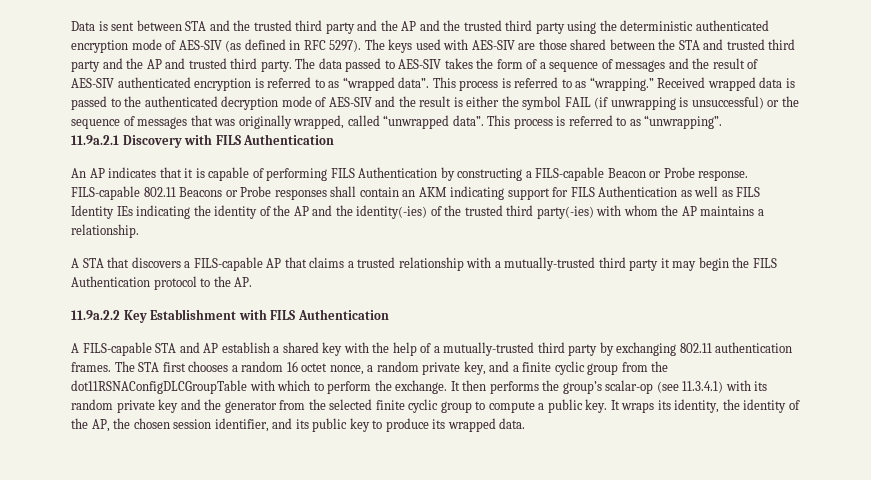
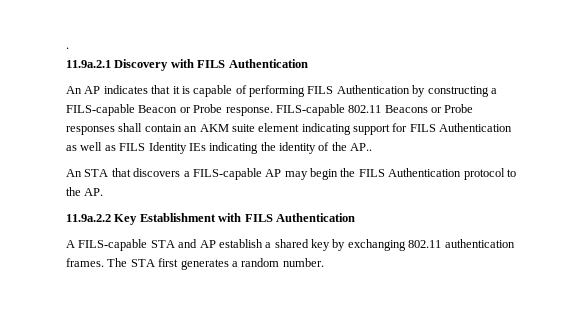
[71,20,769,34] [71,39,796,53] [71,58,759,72] [71,77,795,91] [71,96,799,110] [71,115,723,129] Data is sent between STA and the trusted third party and the AP and the trusted third party using the deterministic authenticated encryption mode of AES-SIV (as defined in RFC 5297). The keys used with AES-SIV are those shared between the STA and trusted third party and the AP and trusted third party. The data passed to AES-SIV takes the form of a sequence of messages and the result of AES-SIV authenticated encryption is referred to as “wrapped data”. This process is referred to as “wrapping.” Received wrapped data is passed to the authenticated decryption mode of AES-SIV and the result is either the symbol FAIL (if unwrapping is unsuccessful) or the sequence of messages that was originally wrapped, called “unwrapped data”. This process is referred to as “unwrapping”. -> [66,47,69,49] .
(447, 192) none -> [231,123,300,132] suite element
[293,205,764,219] [71,224,139,238] [71,258,79,268] AP and the identity(-ies) of the trusted third party(-ies) with whom the AP maintains a relationship. // A -> [350,143,373,151] [66,169,82,177] AP.. // An
[284,257,670,271] that claims a trusted relationship with a mutually-trusted third party it -> (282, 173) none
[343,342,598,356] with the help of a mutually-trusted third party -> (330, 245) none
[188,361,669,375] [71,380,768,394] [71,399,800,413] [71,418,526,432] chooses a random 16 octet nonce, a random private key, and a finite cyclic group from the dot11RSNAConfigDLCGroupTable with which to perform the exchange. It then performs the group’s scalar-op (see 11.3.4.1) with its random private key and the generator from the selected finite cyclic group to compute a public key. It wraps its identity, the identity of the AP, the chosen session identifier, and its public key to produce its wrapped data. -> [180,258,324,270] generates a random number.

